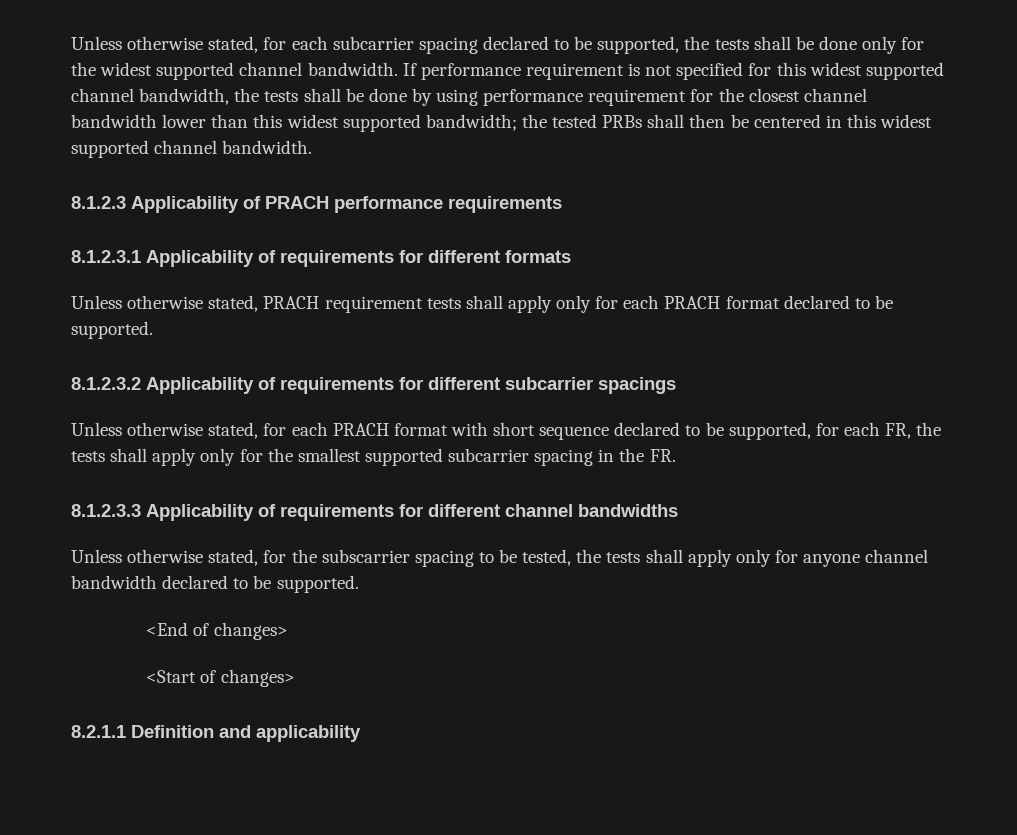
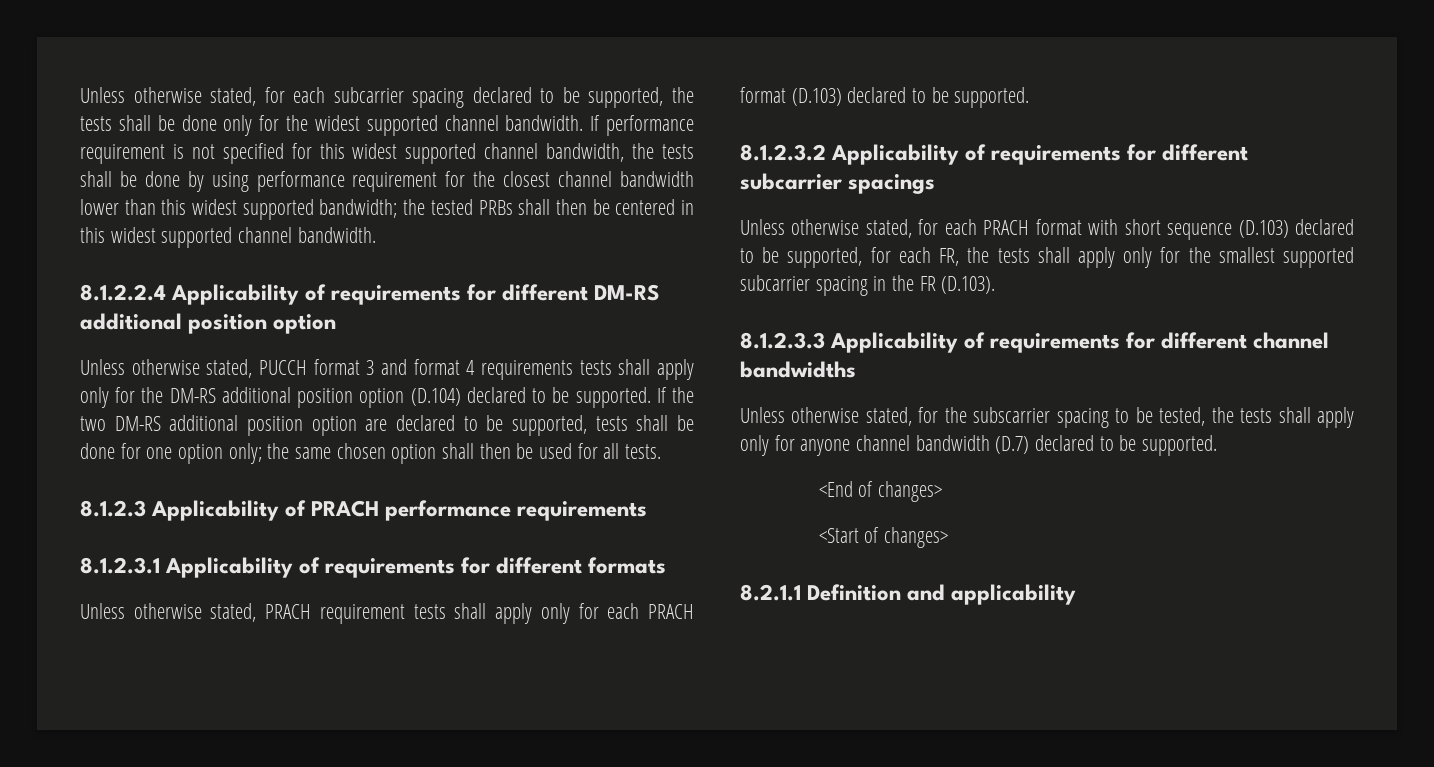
(313, 147) none -> [80,284,661,305] [80,313,337,334] [80,359,694,380] [80,387,694,408] [80,415,694,436] [80,443,662,464] // 8.1.2.2.4 Applicability of requirements for different DM-RS additional position option // Unless otherwise stated, PUCCH format 3 and format 4 requirements tests shall apply only for the DM-RS additional position option (D.104) declared to be supported. If the two DM-RS additional position option are declared to be supported, tests shall be done for one option only; the same chosen option shall then be used for all tests.
(780, 302) none -> [791,88,842,106] (D.103)
(610, 433) none -> [1238,220,1289,238] (D.103)
[649,449,676,462] FR. -> [919,276,996,294] FR (D.103).
(157, 582) none -> [995,436,1030,454] (D.7)

